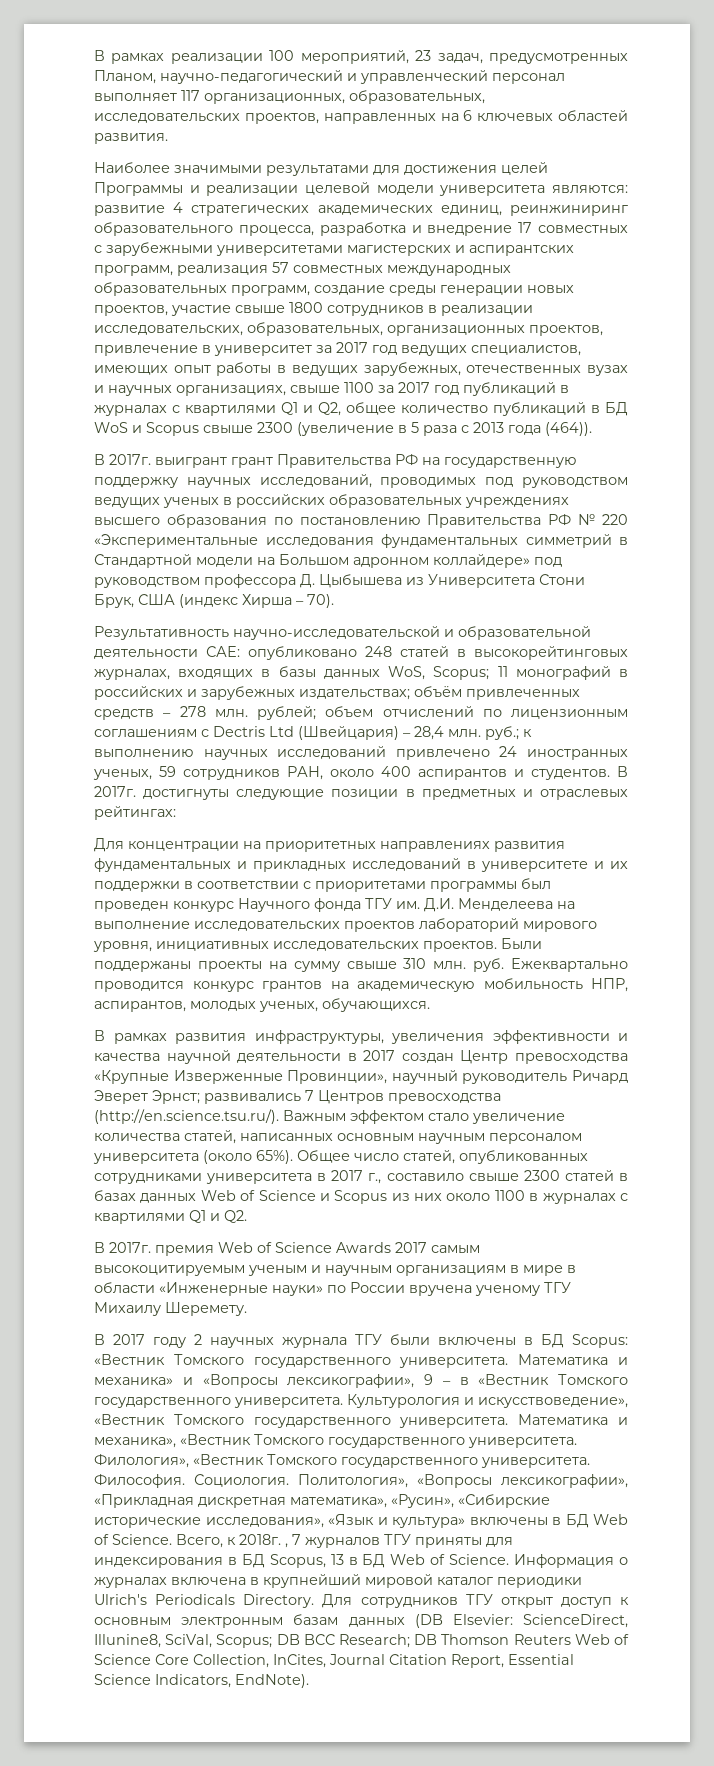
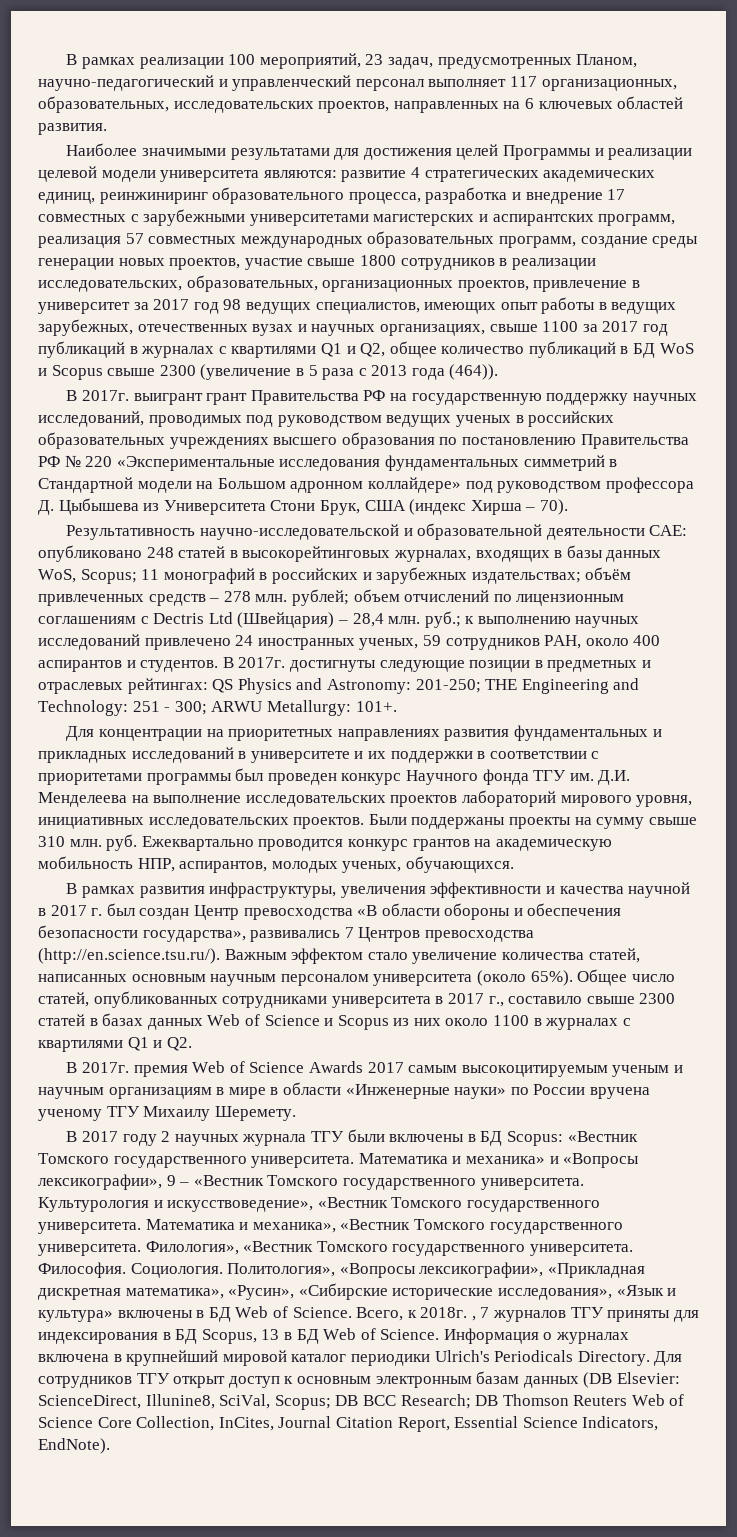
(397, 350) none -> [223,299,242,310] 98
(176, 813) none -> [212,678,640,694] [38,700,397,716] QS Physics and Astronomy: 201-250; THE Engineering and Technology: 251 - 300; ARWU Metallurgy: 101+.
[237,1050,396,1063] деятельности в 2017 -> [38,903,136,916] в 2017 г. был
[94,1070,628,1084] [94,1090,200,1104] «Крупные Изверженные Провинции», научный руководитель Ричард Эверет Эрнст; -> [357,903,622,920] [38,925,246,942] «В области обороны и обеспечения безопасности государства»,
[459,1377,469,1385] в -> (190, 1184) none

